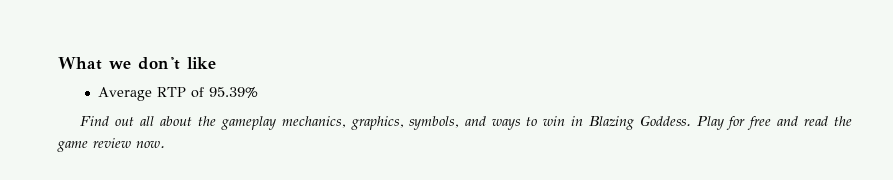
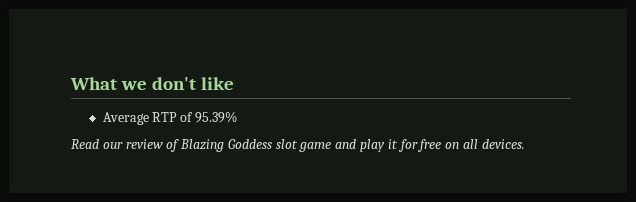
[80,116,853,130] [57,138,165,152] Find out all about the gameplay mechanics, graphics, symbols, and ways to win in Blazing Goddess. Play for free and read the game review now. -> [71,139,525,152] Read our review of Blazing Goddess slot game and play it for free on all devices.

